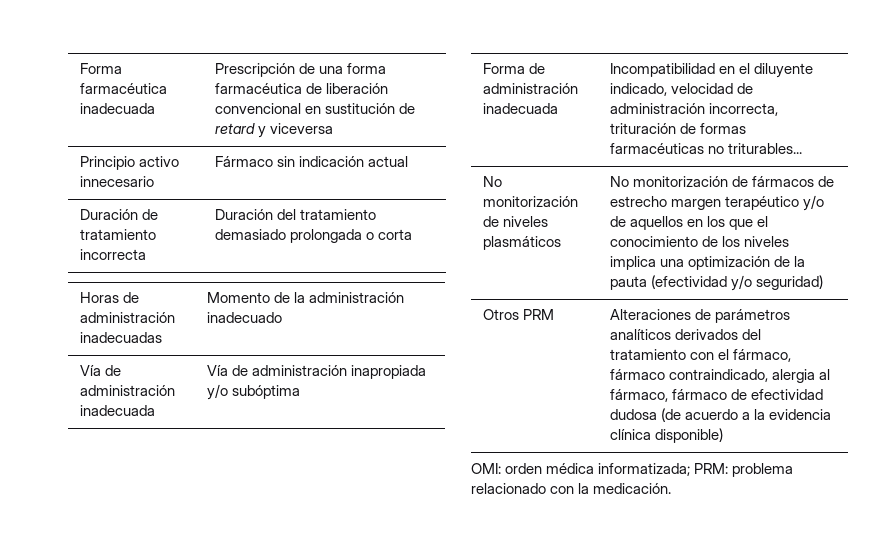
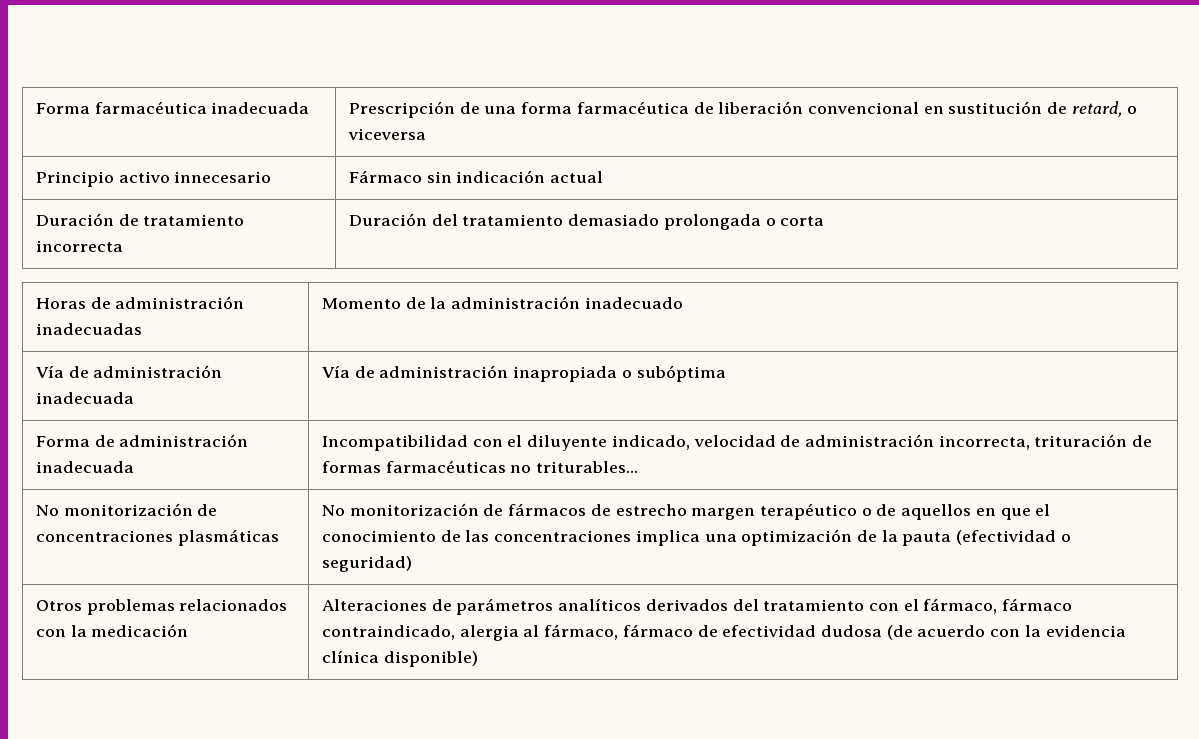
[214,123,266,138] retard y -> [1071,101,1137,117] retard, o
[206,384,228,400] y/o -> [621,370,632,378] o
[718,66,735,74] en -> [472,439,503,447] con
[502,216,548,227] [482,236,561,250] niveles plasmáticos -> [35,529,279,546] concentraciones plasmáticas
[802,195,824,211] y/o -> [861,508,872,516] o
[706,216,725,227] los -> (996, 512) none
[721,236,789,247] los niveles -> [465,530,632,542] las concentraciones
[730,275,752,291] y/o -> [1060,534,1071,542] o
[522,309,554,320] PRM -> [86,599,288,615] [35,624,189,637] problemas relacionados con la medicación
[741,412,750,420] a -> [990,629,1021,637] con
[471,463,794,477] [471,483,672,494] // OMI: orden médica informatizada; PRM: problema relacionado con la medicación. -> (478, 659) none

